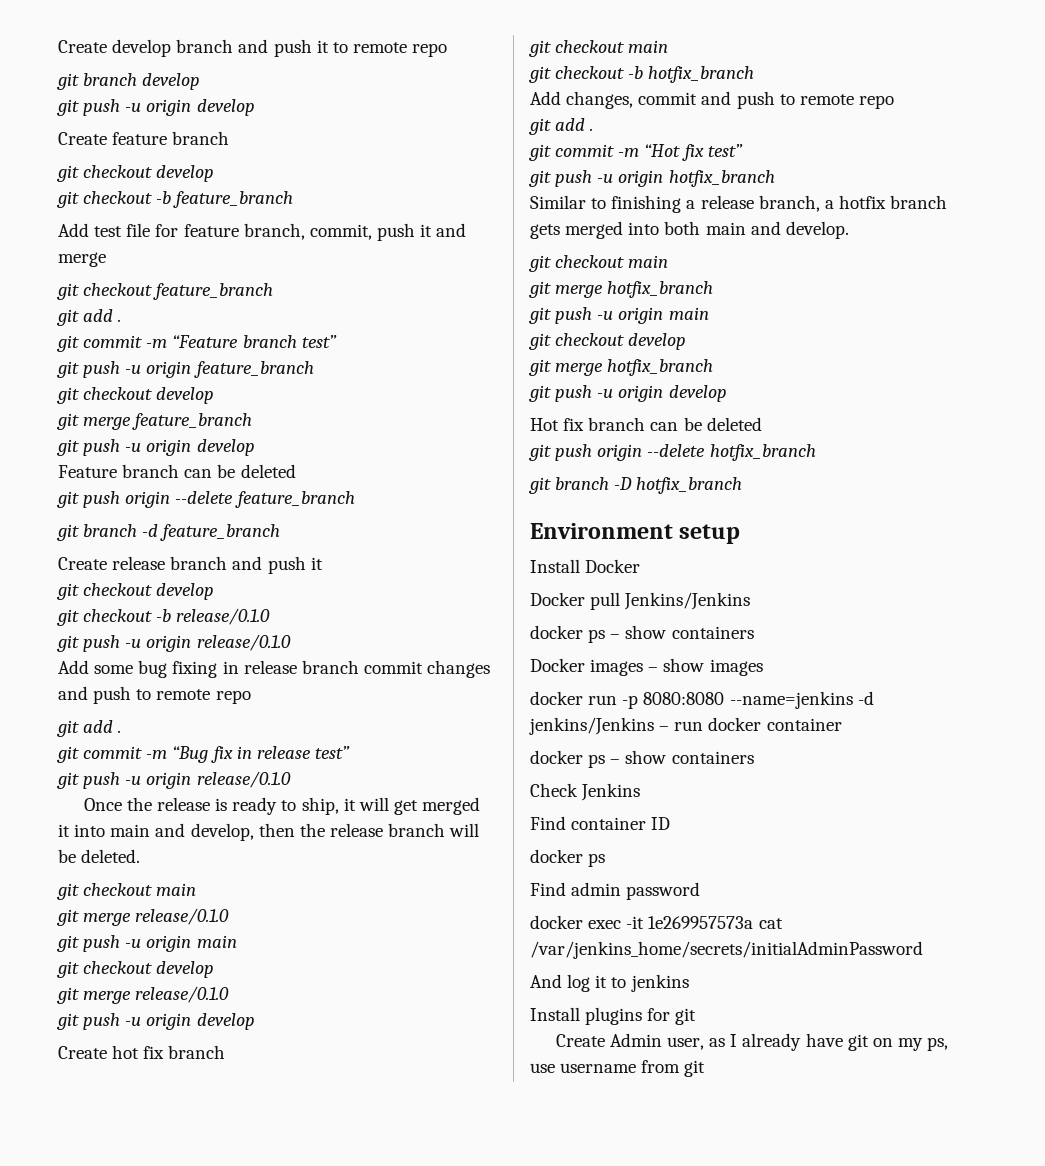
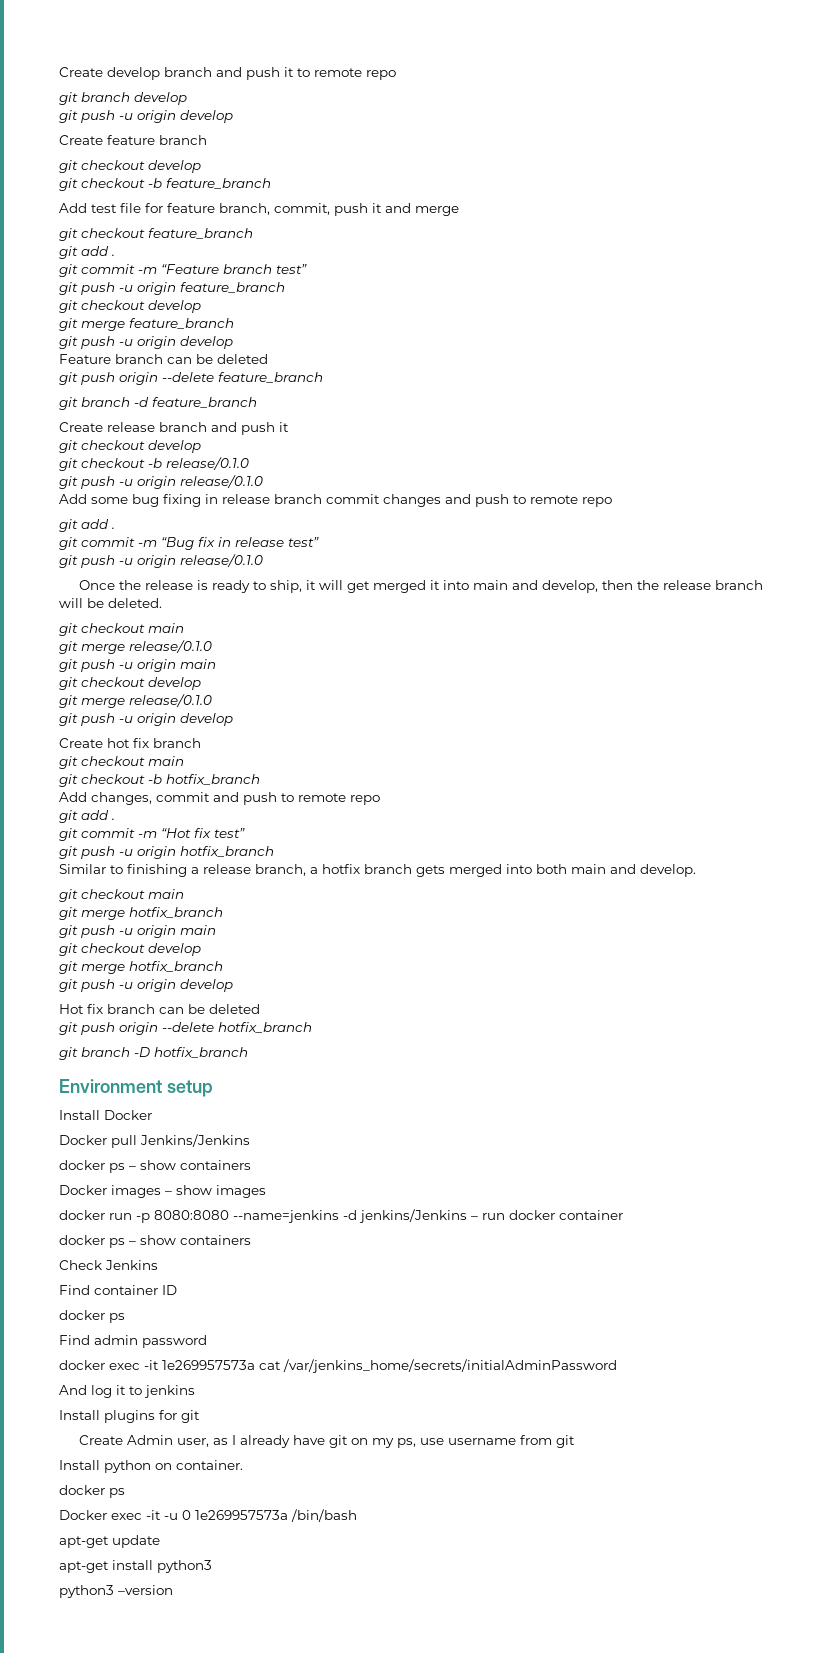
(706, 1068) none -> [59,1460,243,1473] [59,1485,125,1498] [59,1509,357,1522] [59,1535,160,1548] [59,1560,212,1573] [59,1585,173,1598] // Install python on container. // docker ps // Docker exec -it -u 0 1e269957573a /bin/bash // apt-get update // apt-get install python3 // python3 –version

